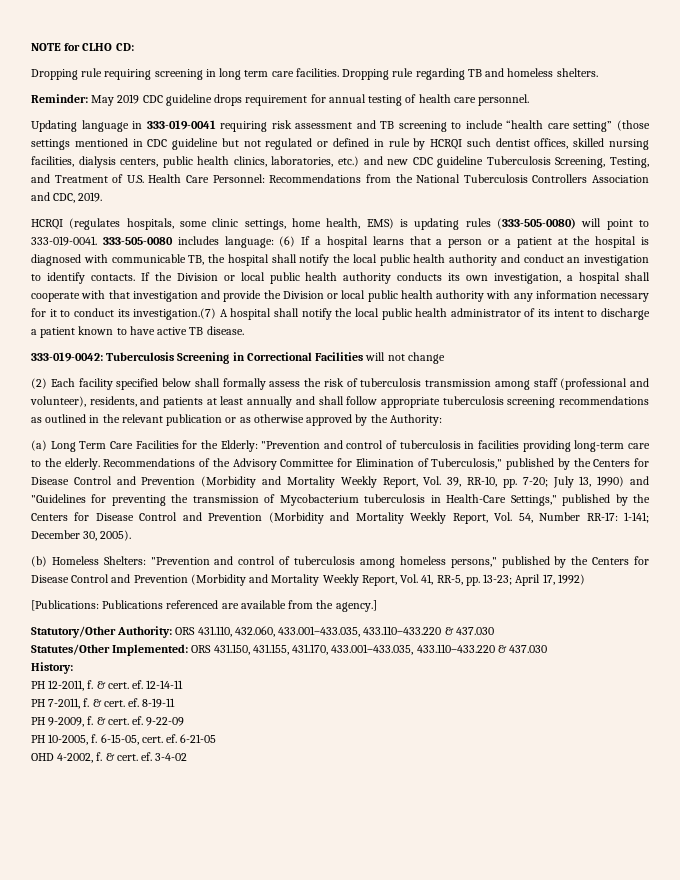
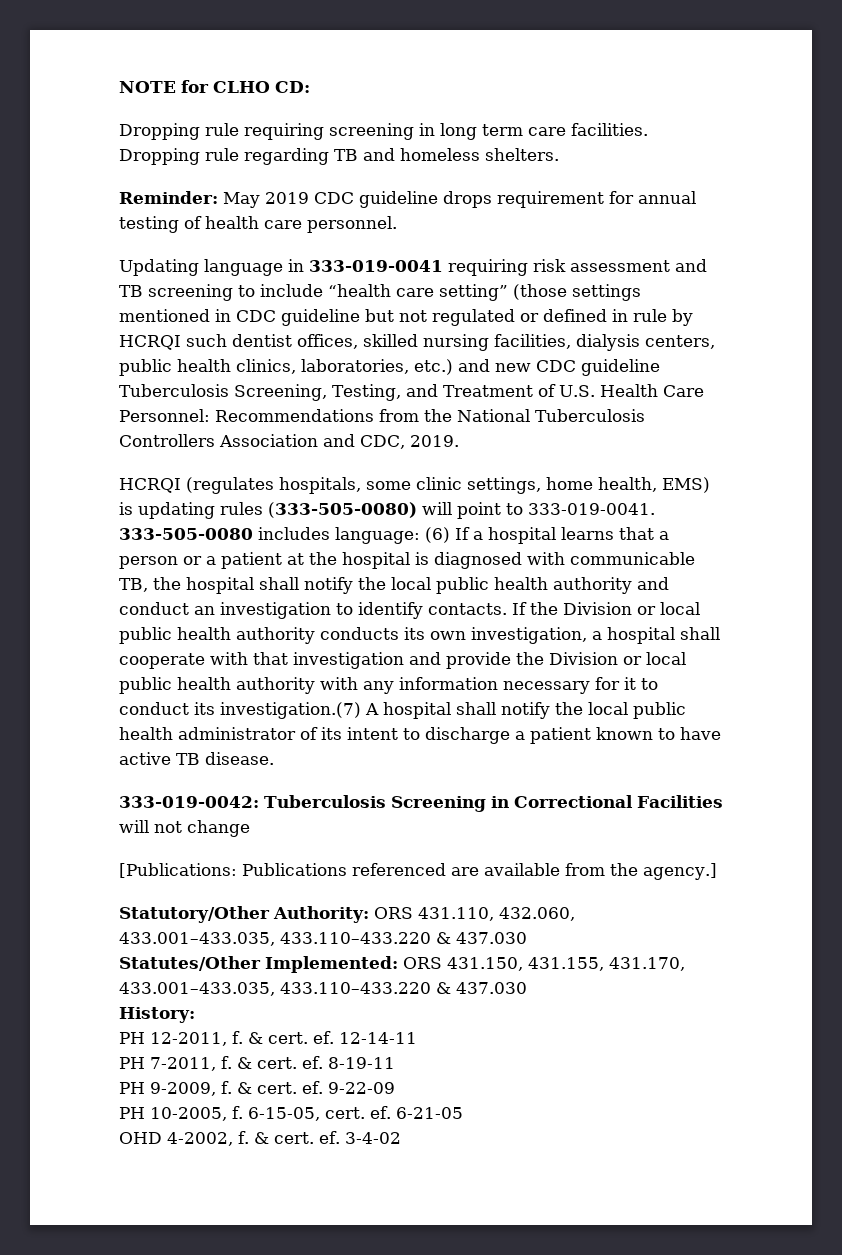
[31,378,649,390] [30,396,649,408] [31,414,442,426] [31,440,650,452] [31,458,649,470] [31,476,649,488] [31,494,650,506] [31,512,649,524] [31,530,132,541] [31,556,650,568] [31,574,585,586] // (2) Each facility specified below shall formally assess the risk of tuberculosis transmission among staff (professional and volunteer), residents, and patients at least annually and shall follow appropriate tuberculosis screening recommendations as outlined in the relevant publication or as otherwise approved by the Authority: // (a) Long Term Care Facilities for the Elderly: "Prevention and control of tuberculosis in facilities providing long-term care to the elderly. Recommendations of the Advisory Committee for Elimination of Tuberculosis," published by the Centers for Disease Control and Prevention (Morbidity and Mortality Weekly Report, Vol. 39, RR-10, pp. 7-20; July 13, 1990) and "Guidelines for preventing the transmission of Mycobacterium tuberculosis in Health-Care Settings," published by the Centers for Disease Control and Prevention (Morbidity and Mortality Weekly Report, Vol. 54, Number RR-17: 1-141; December 30, 2005). // (b) Homeless Shelters: "Prevention and control of tuberculosis among homeless persons," published by the Centers for Disease Control and Prevention (Morbidity and Mortality Weekly Report, Vol. 41, RR-5, pp. 13-23; April 17, 1992) -> (250, 828) none

